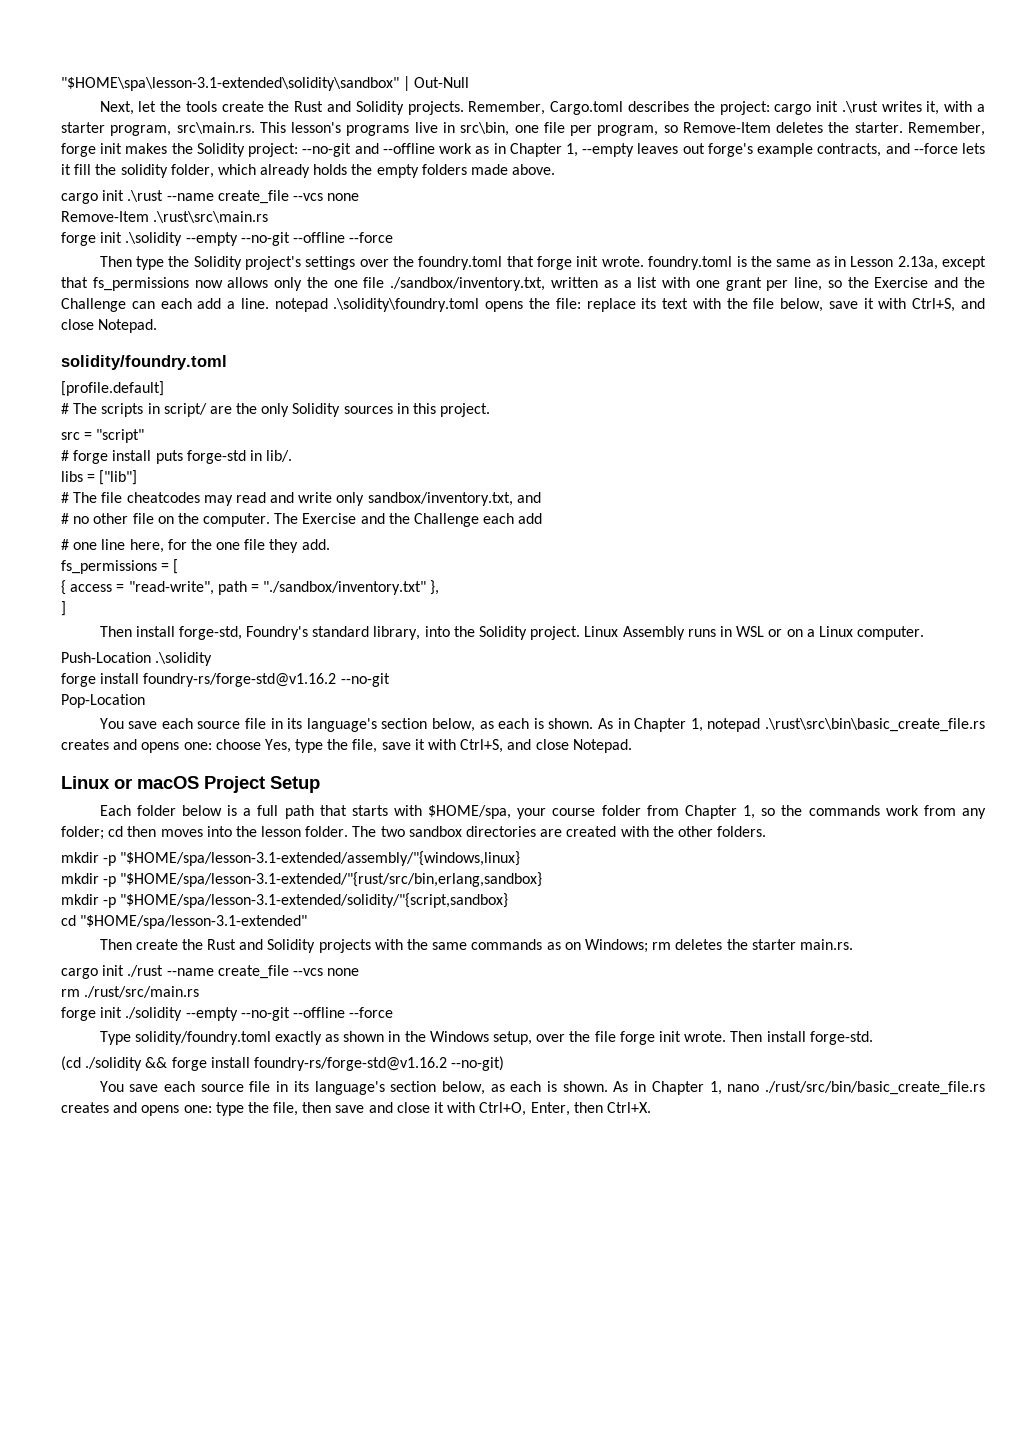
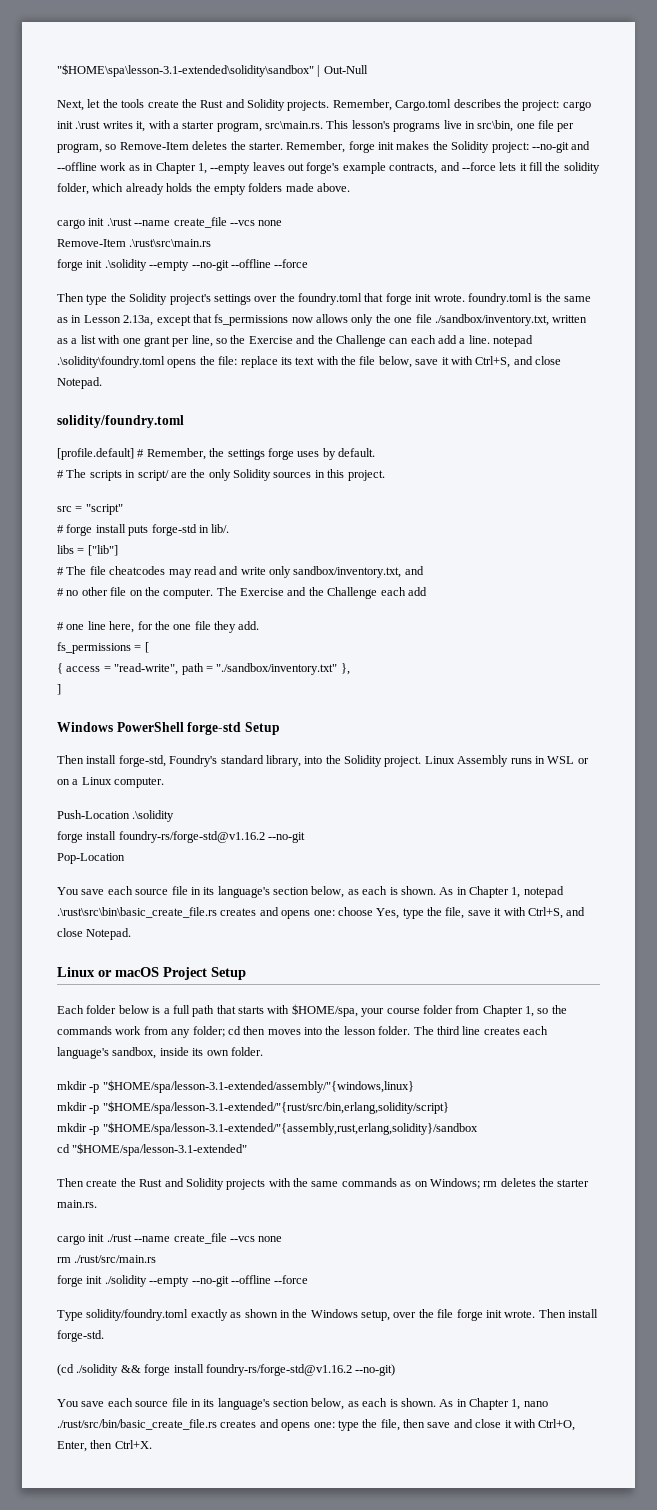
(164, 388) none -> [137,448,375,460] # Remember, the settings forge uses by default.
(66, 608) none -> [57,722,280,735] // Windows PowerShell forge-std Setup
[380,826,767,837] two sandbox directories are created with the other folders. -> [436,1026,548,1035] [57,1047,263,1059] third line creates each language's sandbox, inside its own folder.
[120,872,543,887] [61,893,509,908] "$HOME/spa/lesson-3.1-extended/"{rust/src/bin,erlang,sandbox} // mkdir -p "$HOME/spa/lesson-3.1-extended/solidity/"{script,sandbox} -> [102,1101,449,1114] [57,1122,478,1135] "$HOME/spa/lesson-3.1-extended/"{rust/src/bin,erlang,solidity/script} // mkdir -p "$HOME/spa/lesson-3.1-extended/"{assembly,rust,erlang,solidity}/sandbox

